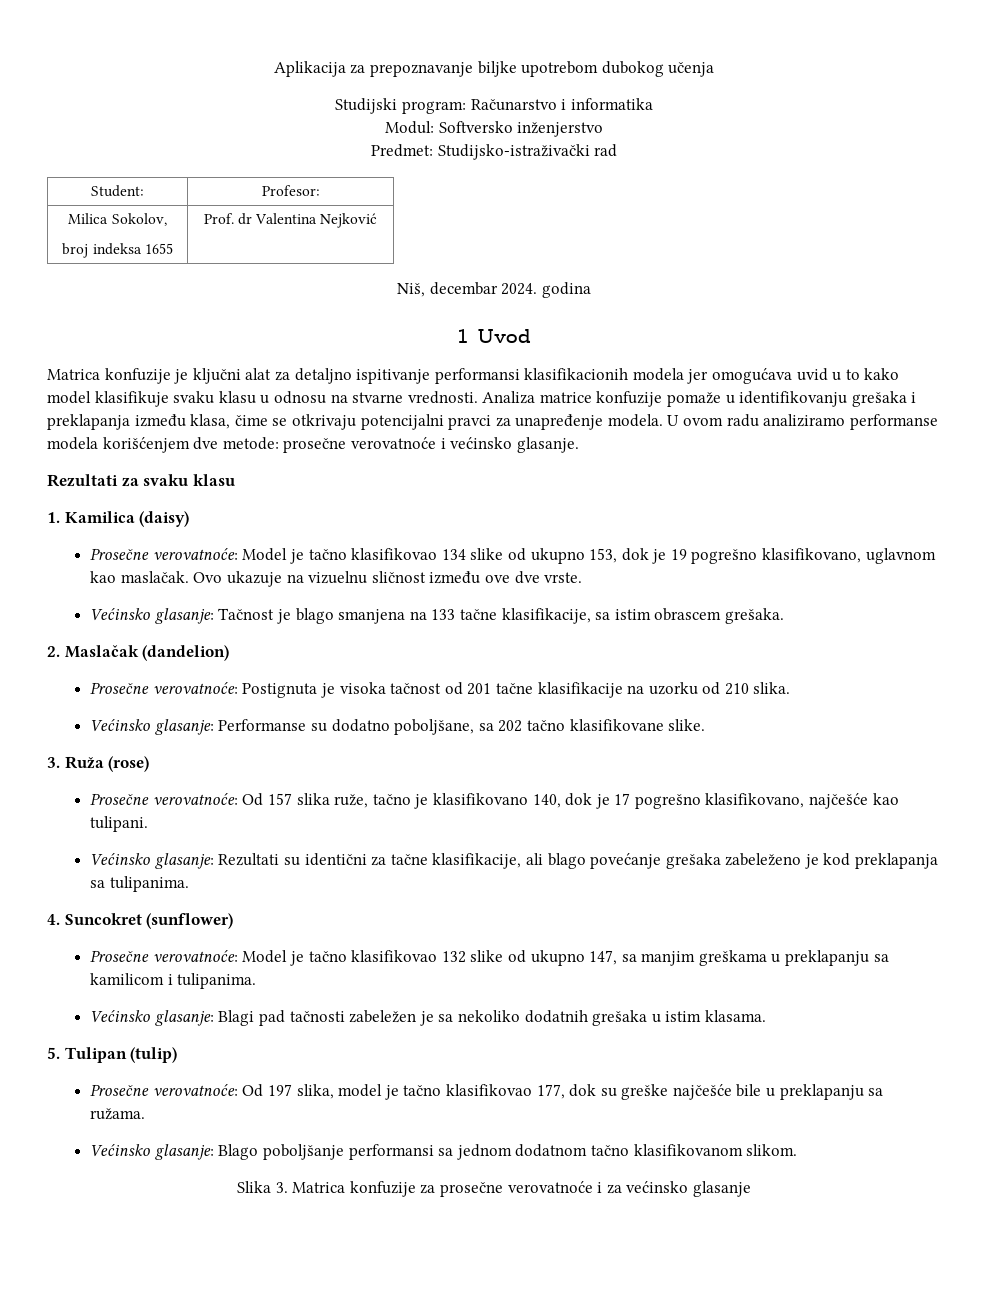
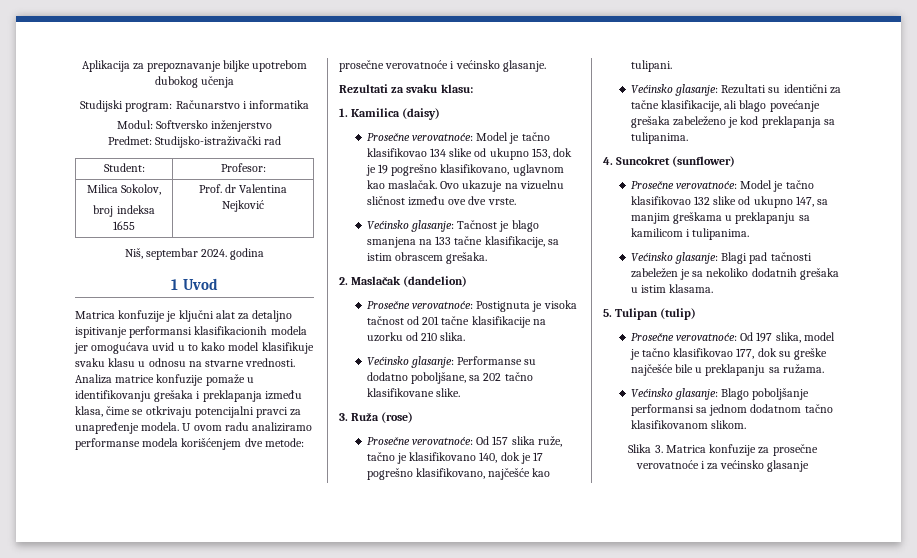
[429,282,498,295] decembar -> [145,248,198,260] septembar
[192,474,235,486] klasu -> [440,84,473,93] klasu:

